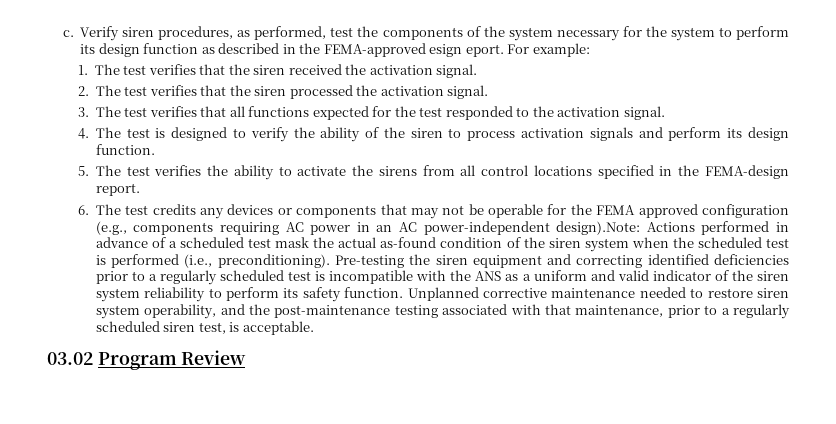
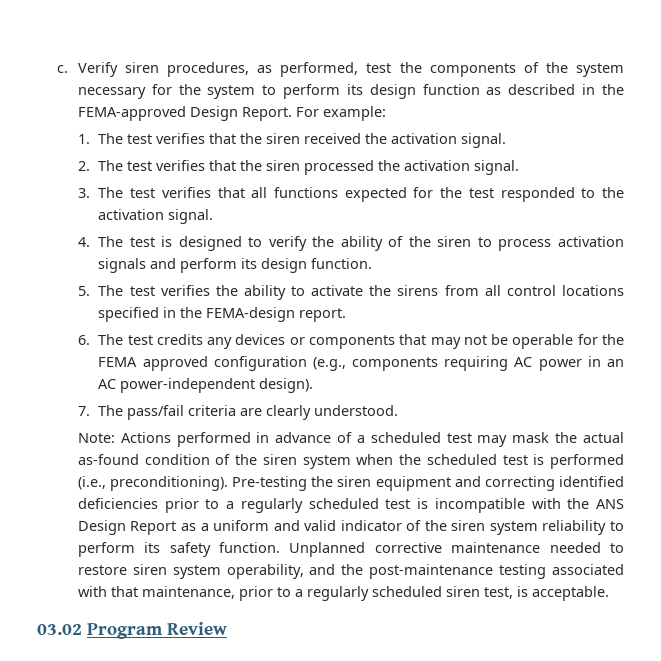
[429,44,504,57] esign eport. -> [189,106,292,121] Design Report.
[556,221,641,235] design).Note: -> [259,378,314,393] [77,405,399,420] [77,433,115,443] design). // 7. The pass/fail criteria are clearly understood. // Note:
(272, 243) none -> [477,435,508,447] may
(502, 276) none -> [77,520,177,535] Design Report

